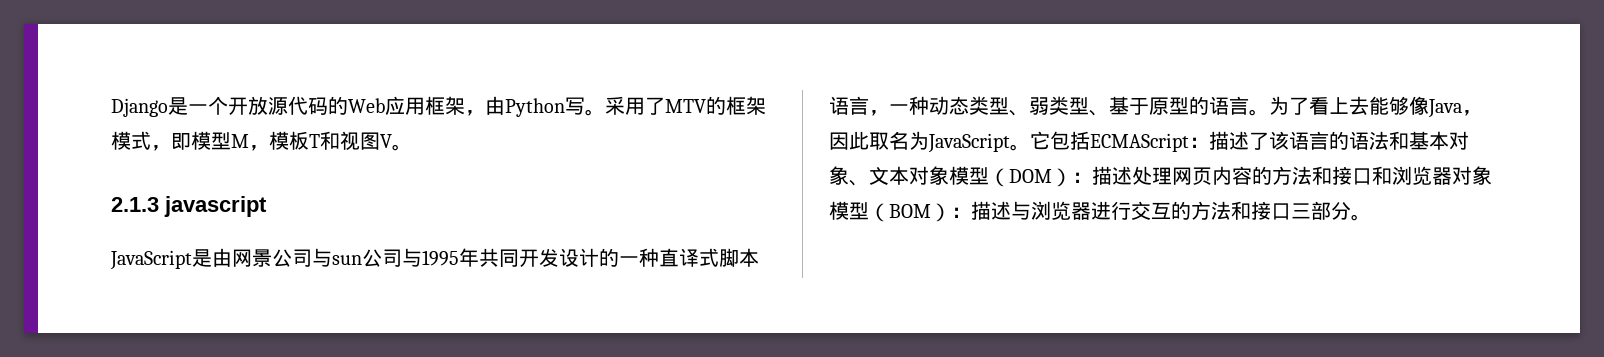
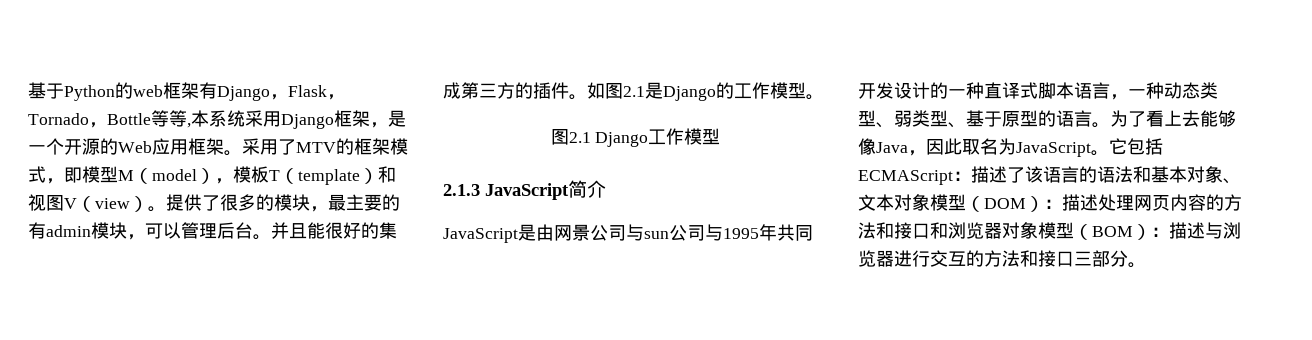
[111,96,328,117] Django是一个开放源代码 -> [28,82,345,101] [28,110,406,129] [28,138,100,155] 基于Python的web框架有Django，Flask，Tornado，Bottle等等,本系统采用Django框架，是一个开源
[465,96,585,117] ，由Python写 -> (224, 146) none
(249, 141) none -> [134,168,215,184] （model）
(320, 141) none -> [280,168,378,185] （template）
[392,144,412,151] 。 -> [77,194,400,212] [28,222,397,240] [443,82,824,101] [550,128,721,147] （view）。提供了很多的模块，最主要的有admin模块，可以管理后台。并且能很好的集成第三方的插件。如图2.1是Django的工作模型。 // 图2.1 Django工作模型
[164,196,267,217] javascript -> [485,180,606,200] JavaScript简介

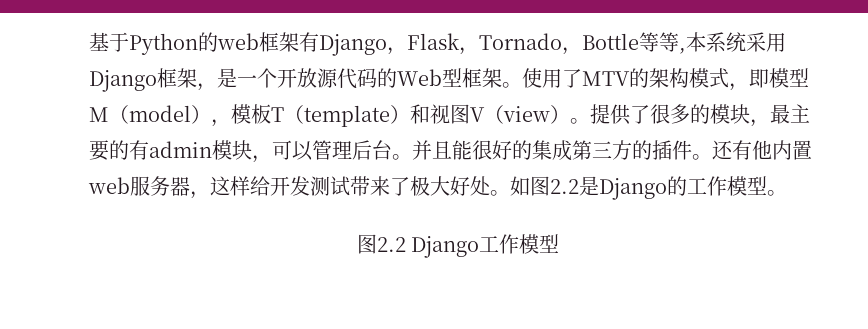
[82,138,260,156] 源的Web应用框架。采 -> [297,68,542,89] 放源代码的Web型框架。使
[354,138,390,155] 框架 -> [649,68,689,88] 架构
[587,82,645,99] 如图2.1 -> [712,140,812,160] [88,176,579,199] 还有他内置web服务器，这样给开发测试带来了极大好处。如图2.2
[568,132,591,143] 2.1 -> [376,237,406,252] 2.2
[443,180,606,200] [443,224,813,243] [858,82,1218,100] [858,110,1236,128] [858,138,1163,157] [858,166,1241,185] [858,194,1242,212] [858,222,1241,240] [858,250,1146,268] // 2.1.3 JavaScript简介 // JavaScript是由网景公司与sun公司与1995年共同开发设计的一种直译式脚本语言，一种动态类型、弱类型、基于原型的语言。为了看上去能够像Java，因此取名为JavaScript。它包括ECMAScript：描述了该语言的语法和基本对象、文本对象模型（DOM）：描述处理网页内容的方法和接口和浏览器对象模型（BOM）：描述与浏览器进行交互的方法和接口三部分。 -> (560, 243) none

